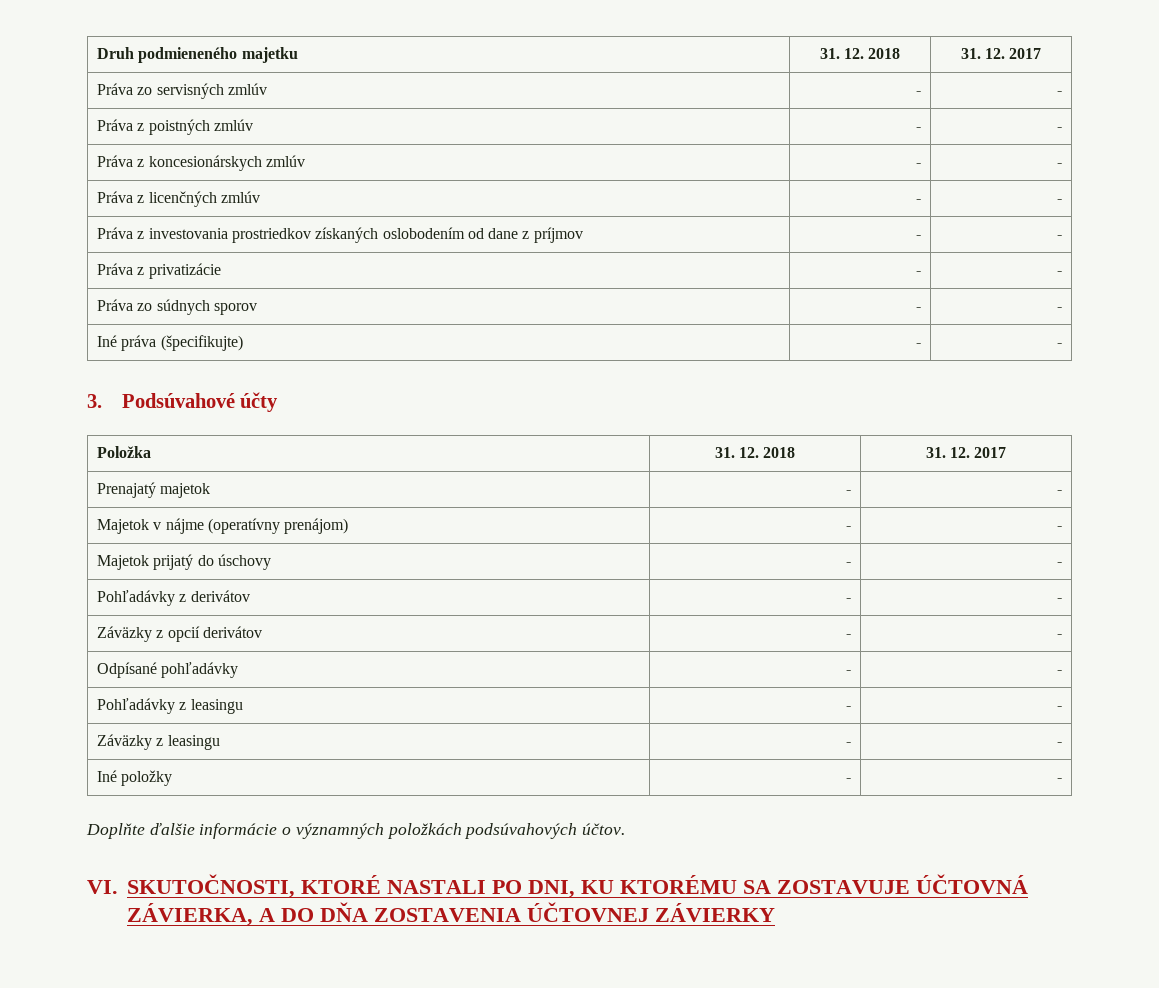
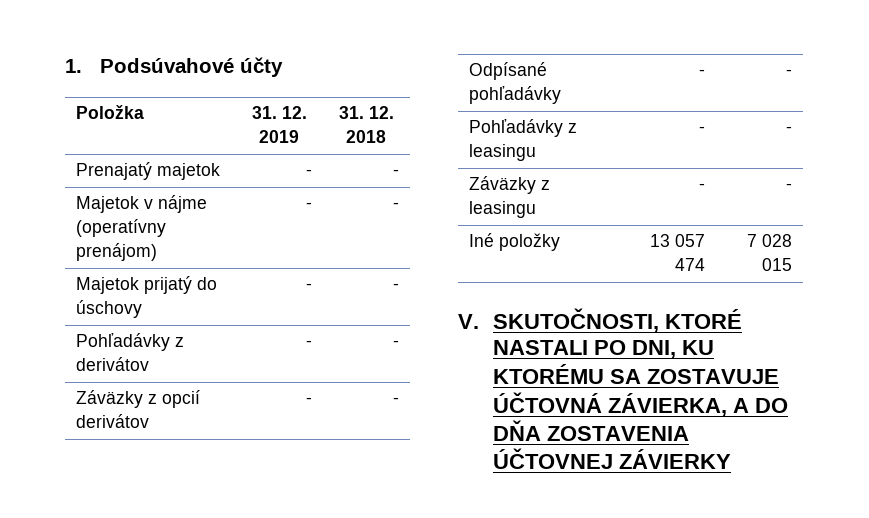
[96,47,298,63] [819,48,901,59] [960,48,1042,59] [96,83,267,99] [916,91,922,95] [1057,91,1063,95] [96,119,253,135] [916,127,922,131] [1057,127,1063,131] [96,155,305,171] [916,163,922,167] [1057,163,1063,167] [96,191,260,207] [916,199,922,203] [1057,199,1063,203] [96,227,583,243] [916,235,922,239] [1057,235,1063,239] [96,263,221,279] [916,271,922,275] [1057,271,1063,275] [96,299,257,315] [916,307,922,311] [1057,307,1063,311] [96,335,243,351] [916,343,922,347] [1057,343,1063,347] [87,394,102,408] Druh podmieneného majetku | 31. 12. 2018 | 31. 12. 2017 // Práva zo servisných zmlúv | - | - // Práva z poistných zmlúv | - | - // Práva z koncesionárskych zmlúv | - | - // Práva z licenčných zmlúv | - | - // Práva z investovania prostriedkov získaných oslobodením od dane z príjmov | - | - // Práva z privatizácie | - | - // Práva zo súdnych sporov | - | - // Iné práva (špecifikujte) | - | - // 3. -> [65,59,82,73] 1.
[763,447,796,458] [925,447,1007,458] 2018 | 31. 12. 2017 -> [259,130,299,143] [338,106,394,119] [346,130,386,143] 2019 | 31. 12. 2018
[846,778,852,782] [1057,778,1063,782] [86,823,626,839] [87,880,118,894] - | - // Doplňte ďalšie informácie o významných položkách podsúvahových účtov. // VI. -> [649,234,705,247] [674,258,705,271] [746,234,792,247] [761,258,792,271] [458,314,479,329] 13 057 474 | 7 028 015 // V.

